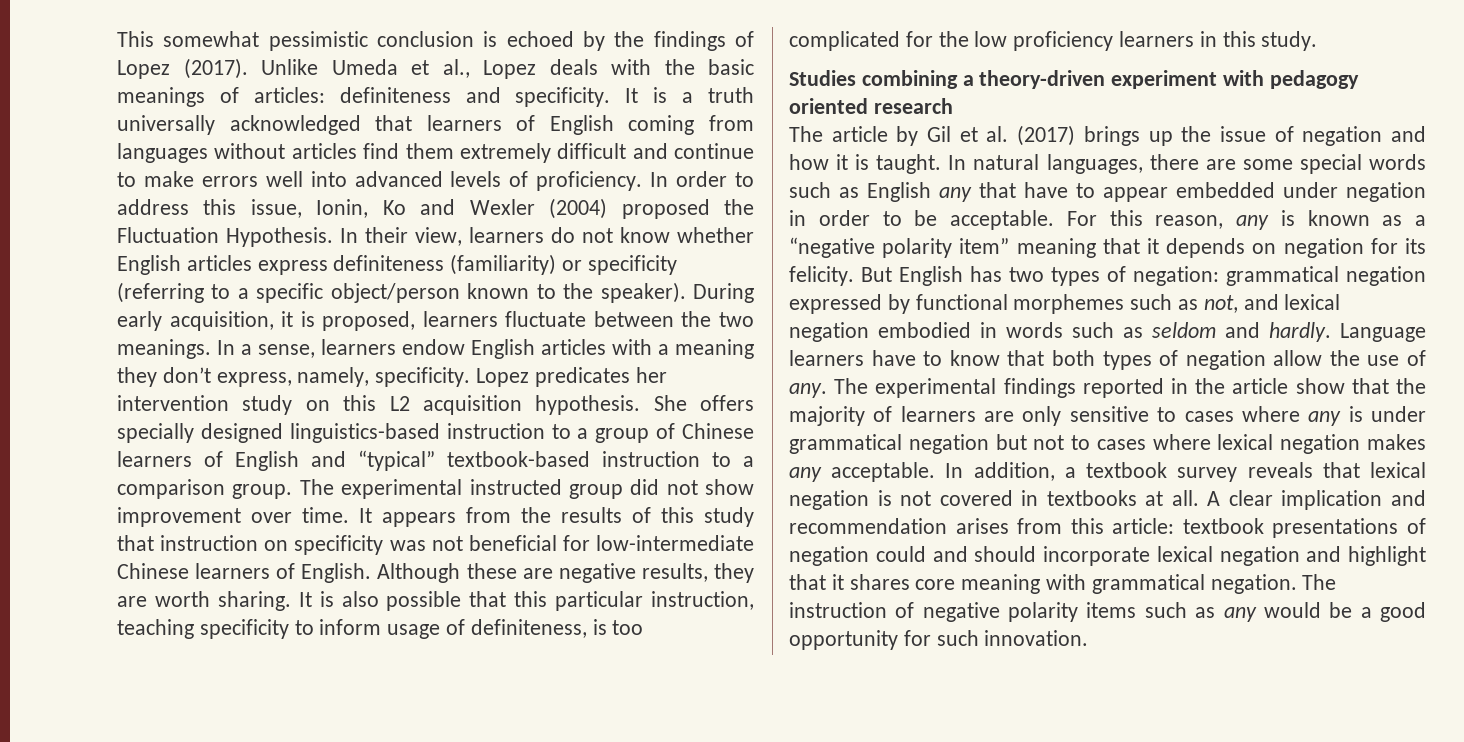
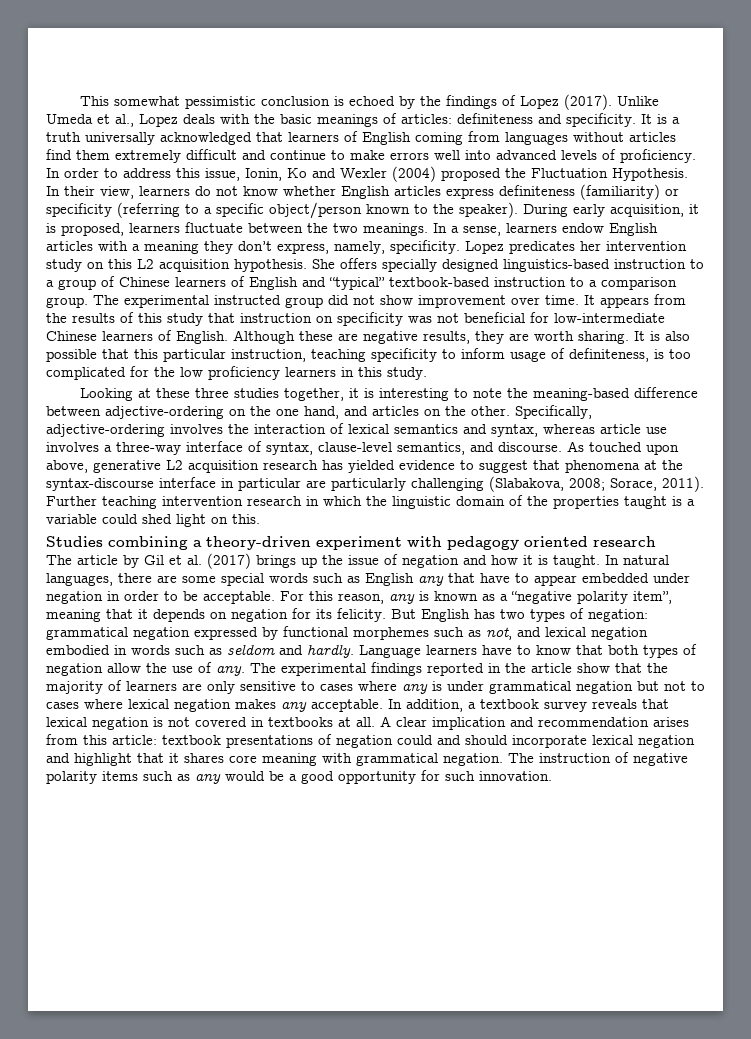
(1318, 41) none -> [79,387,698,401] [46,405,592,419] [46,423,667,437] [46,441,679,455] [46,460,683,473] [46,476,704,492] [46,495,695,509] [46,514,260,527] // Looking at these three studies together, it is interesting to note the meaning-based difference between adjective-ordering on the one hand, and articles on the other. Specifically, adjective-ordering involves the interaction of lexical semantics and syntax, whereas article use involves a three-way interface of syntax, clause-level semantics, and discourse. As touched upon above, generative L2 acquisition research has yielded evidence to suggest that phenomena at the syntax-discourse interface in particular are particularly challenging (Slabakova, 2008; Sorace, 2011). Further teaching intervention research in which the linguistic domain of the properties taught is a variable could shed light on this.
[959,238,1010,254] item” -> [633,591,672,604] item”,

